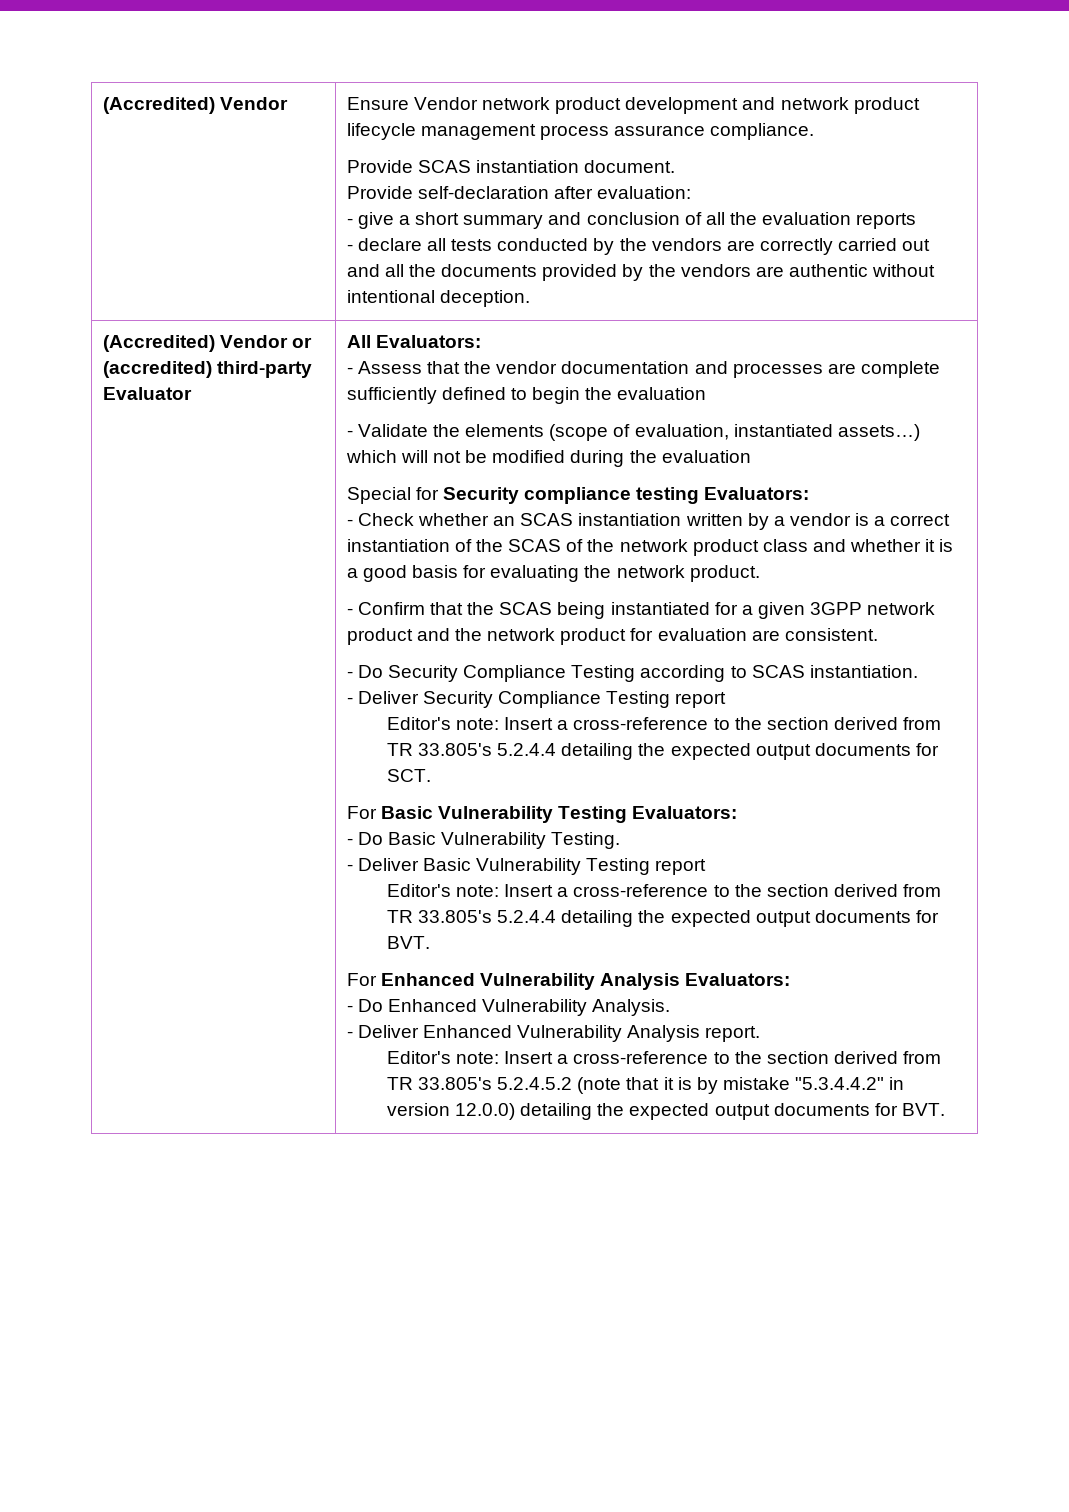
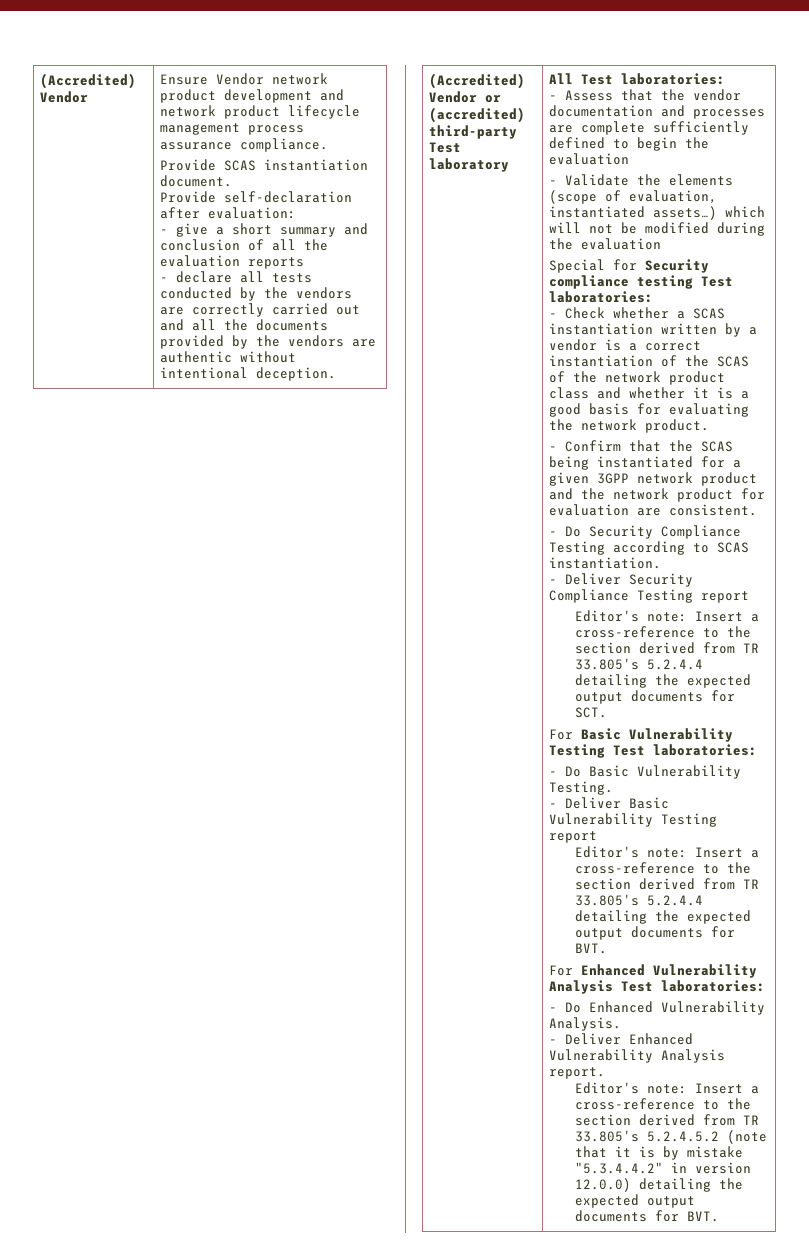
[102,387,192,400] Evaluator -> [429,142,462,153] [429,158,510,172] Test laboratory
[375,335,481,348] Evaluators: -> [581,73,726,85] Test laboratories:
[704,487,810,500] Evaluators: -> [701,276,734,287] [549,291,654,303] Test laboratories:
[493,516,516,526] an -> [677,311,686,319] a
[632,806,738,819] Evaluators: -> [613,744,758,756] Test laboratories:
[685,973,791,986] Evaluators: -> [621,980,766,992] Test laboratories:

